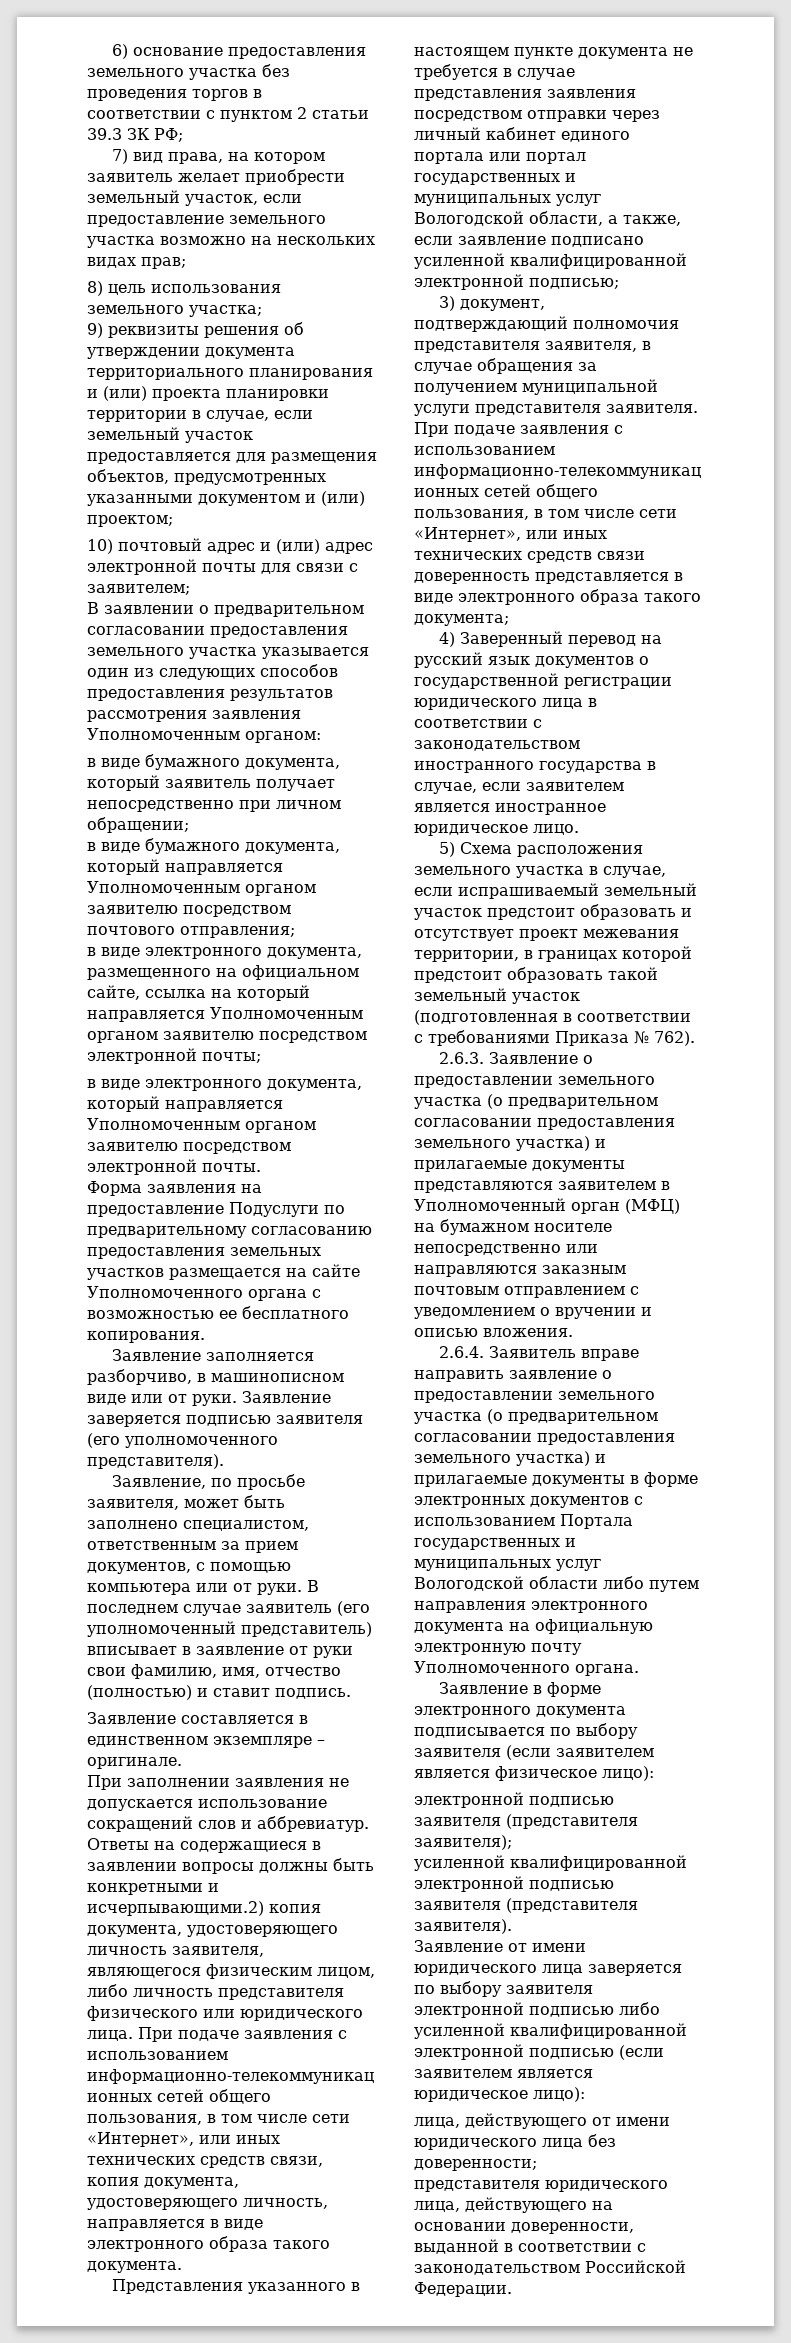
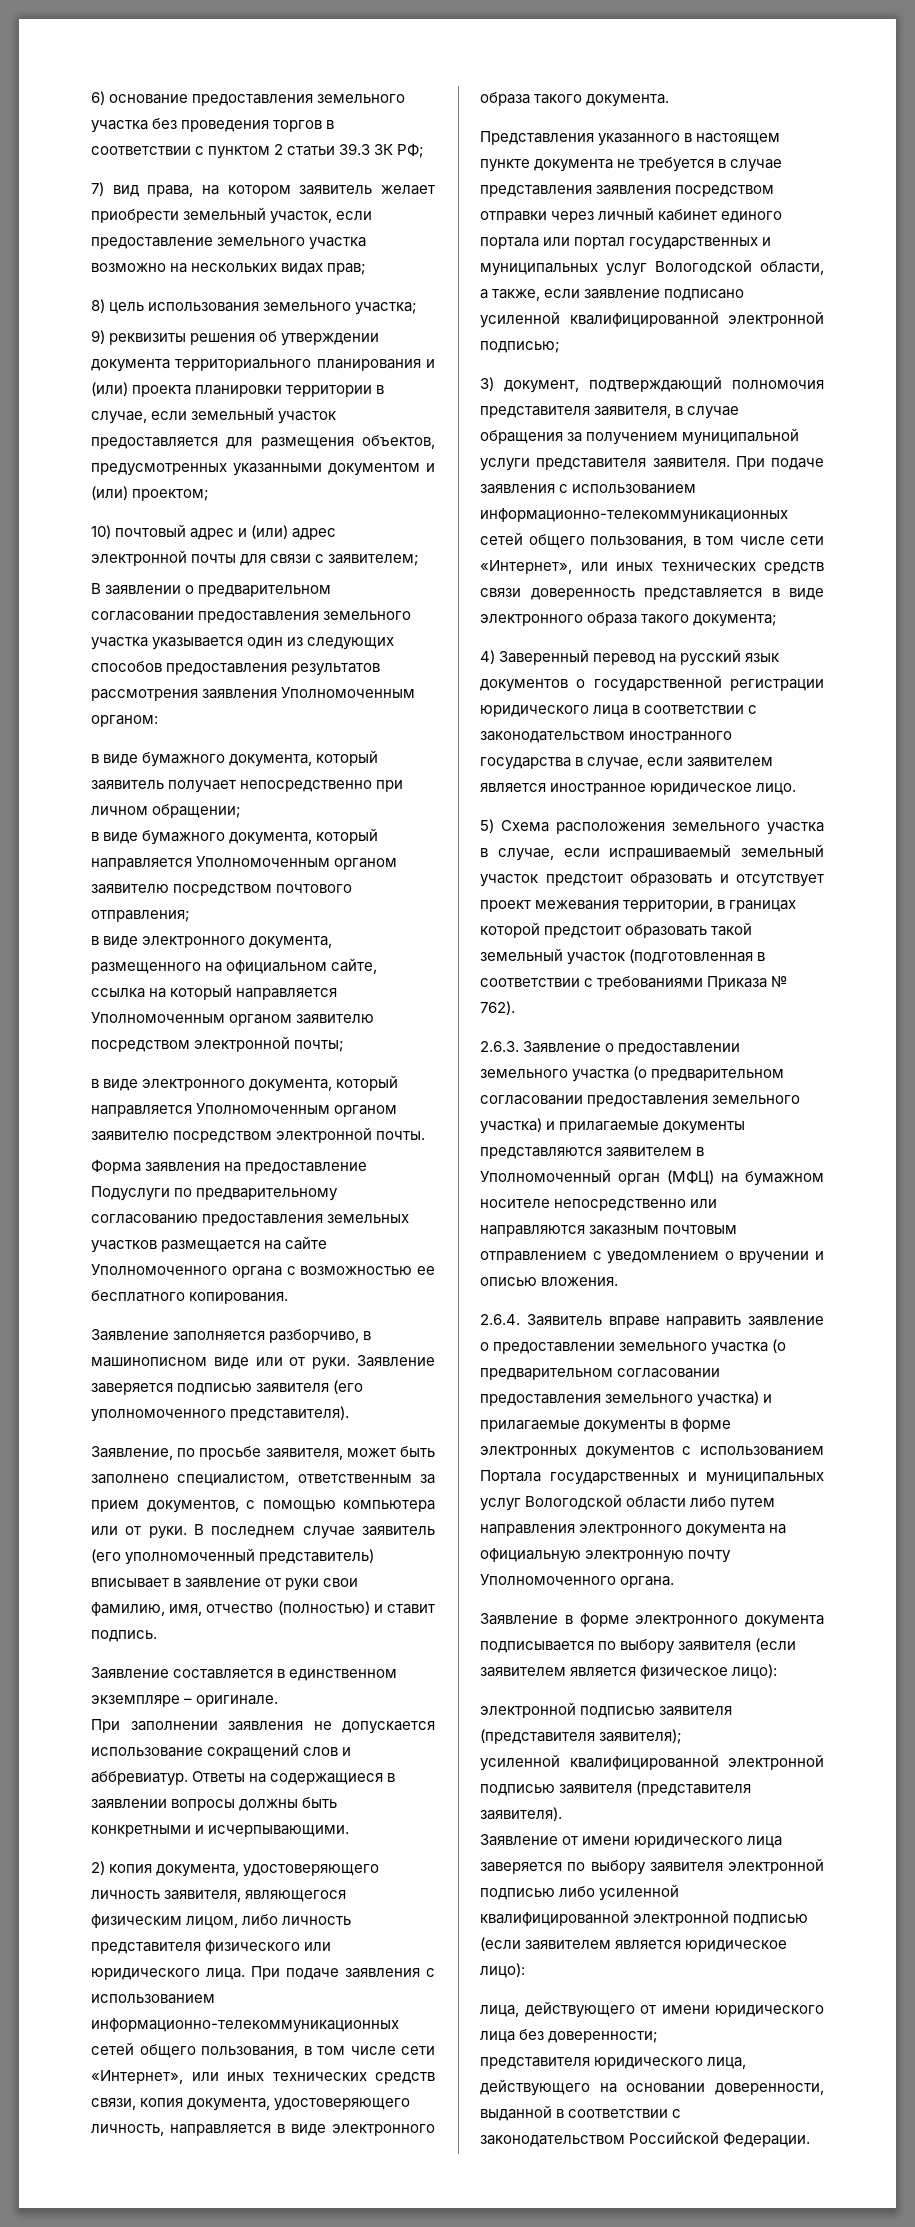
[87,1901,264,1916] исчерпывающими.2) -> [208,1825,350,1837] [91,1861,105,1875] исчерпывающими. // 2)

